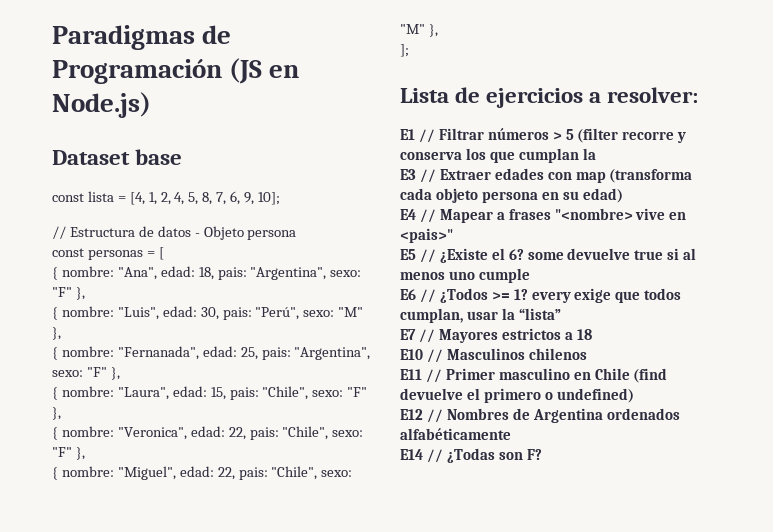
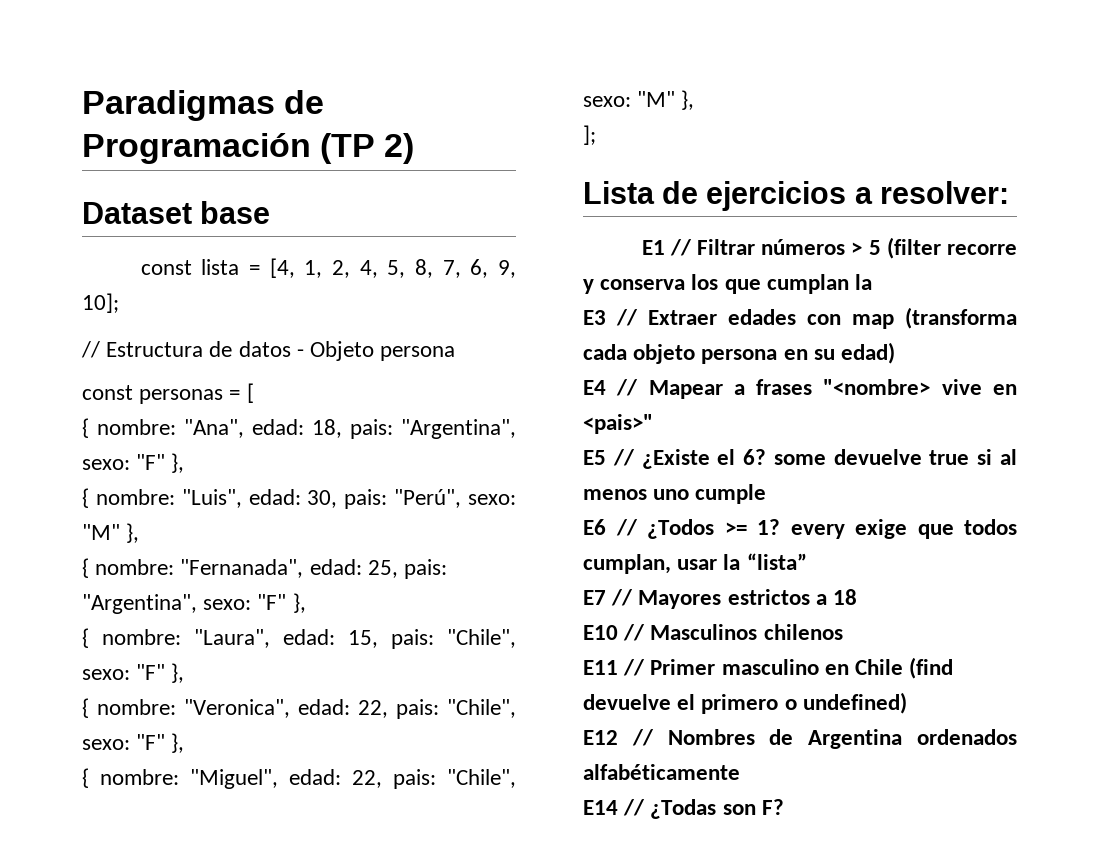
[229,58,300,84] [52,92,151,118] (JS en Node.js) -> [320,133,415,164] (TP 2)

